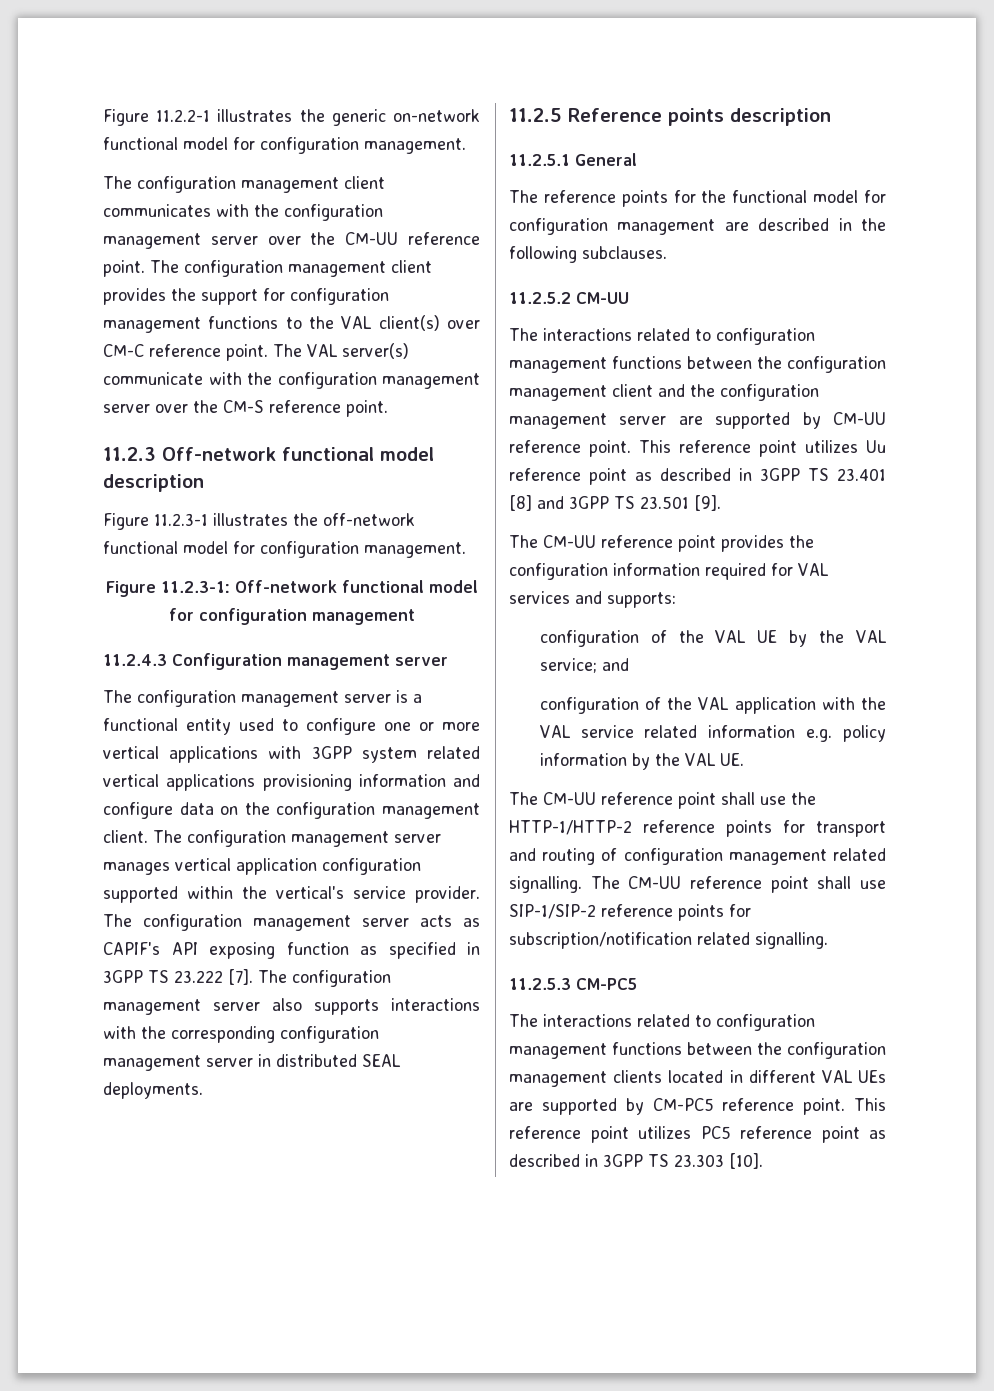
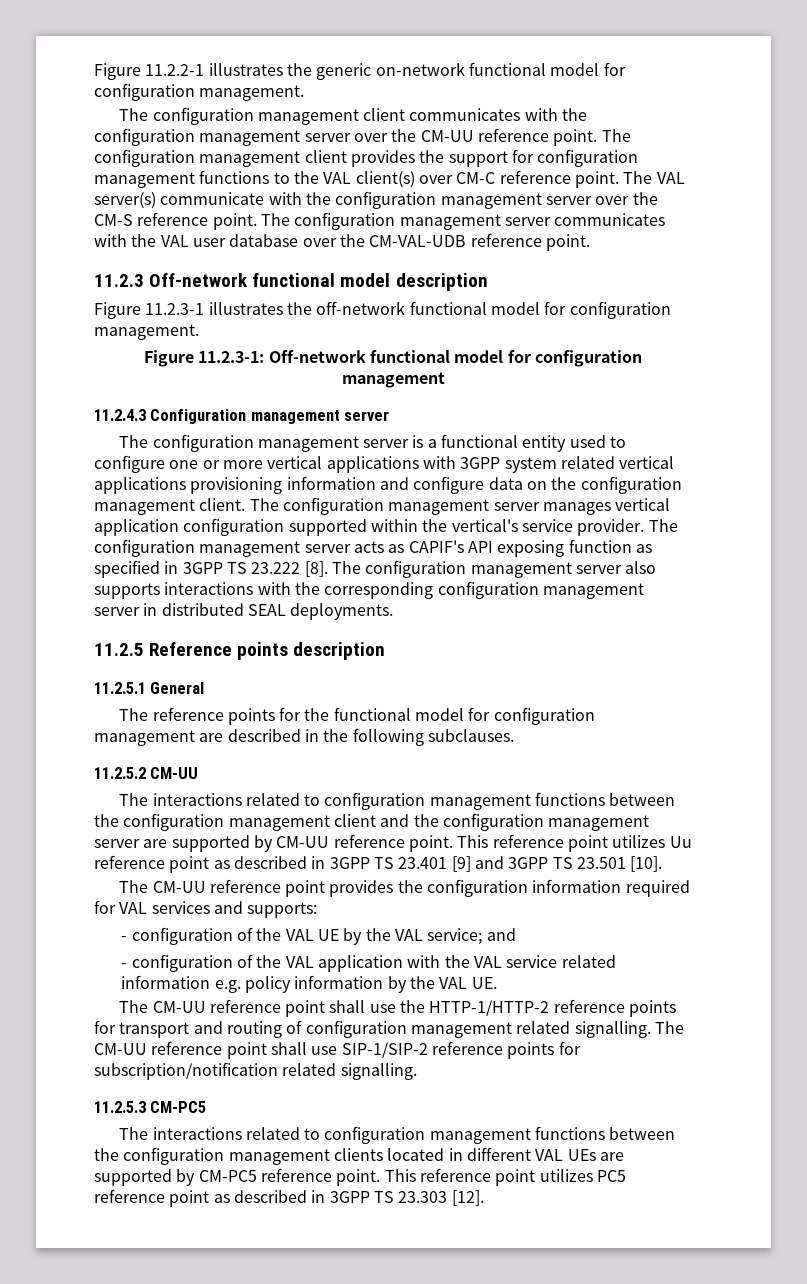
(388, 408) none -> [260,212,666,230] [94,233,590,251] The configuration management server communicates with the VAL user database over the CM-VAL-UDB reference point.
[228,969,253,985] [7]. -> [304,561,328,577] [8].
[509,495,532,511] [8] -> [451,856,471,872] [9]
[694,495,721,511] [9]. -> [630,856,663,872] [10].
(676, 600) none -> [121,936,128,941] -
(629, 664) none -> [121,963,128,968] -
[729,1153,763,1169] [10]. -> [451,1190,484,1206] [12].

